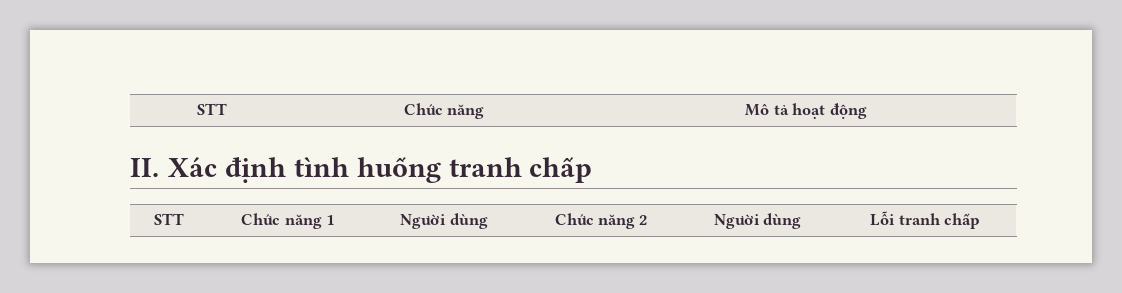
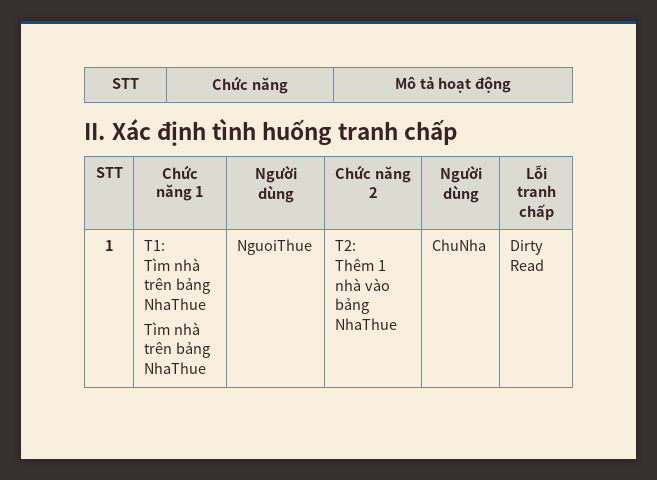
(980, 221) none -> [104,240,114,251] [143,240,165,251] [143,258,200,271] [143,278,210,294] [143,298,206,310] [143,322,200,335] [143,342,210,358] [143,362,206,374] [236,239,312,255] [334,240,356,251] [334,259,386,271] [334,278,390,291] [334,298,369,314] [334,318,397,330] [431,239,486,251] [509,240,543,255] [509,259,544,271] // 1 | T1: // Tìm nhà trên bảng NhaThue // Tìm nhà trên bảng NhaThue | NguoiThue | T2: // Thêm 1 nhà vào bảng NhaThue | ChuNha | Dirty Read

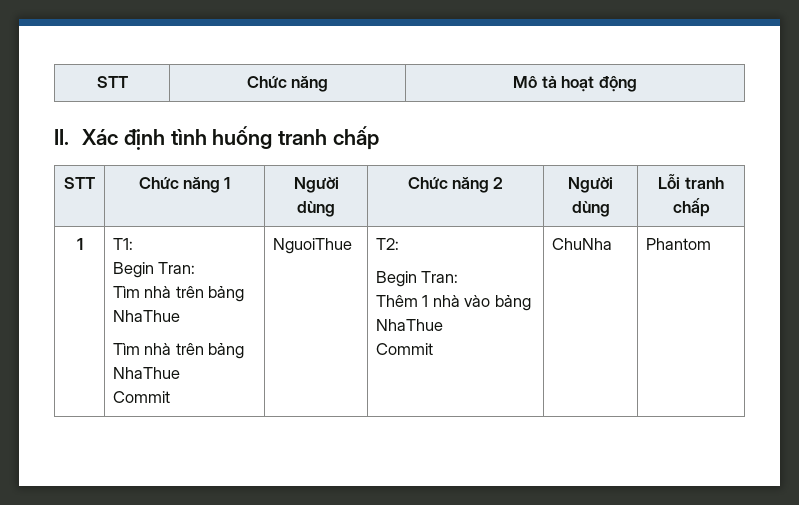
(165, 245) none -> [113,262,196,278] // Begin Tran:
(206, 368) none -> [113,391,171,403] // Commit
(356, 245) none -> [376,271,459,287] // Begin Tran:
(397, 324) none -> [376,343,434,355] // Commit
[509,240,543,255] [509,259,544,271] Dirty Read -> [646,238,712,250] Phantom

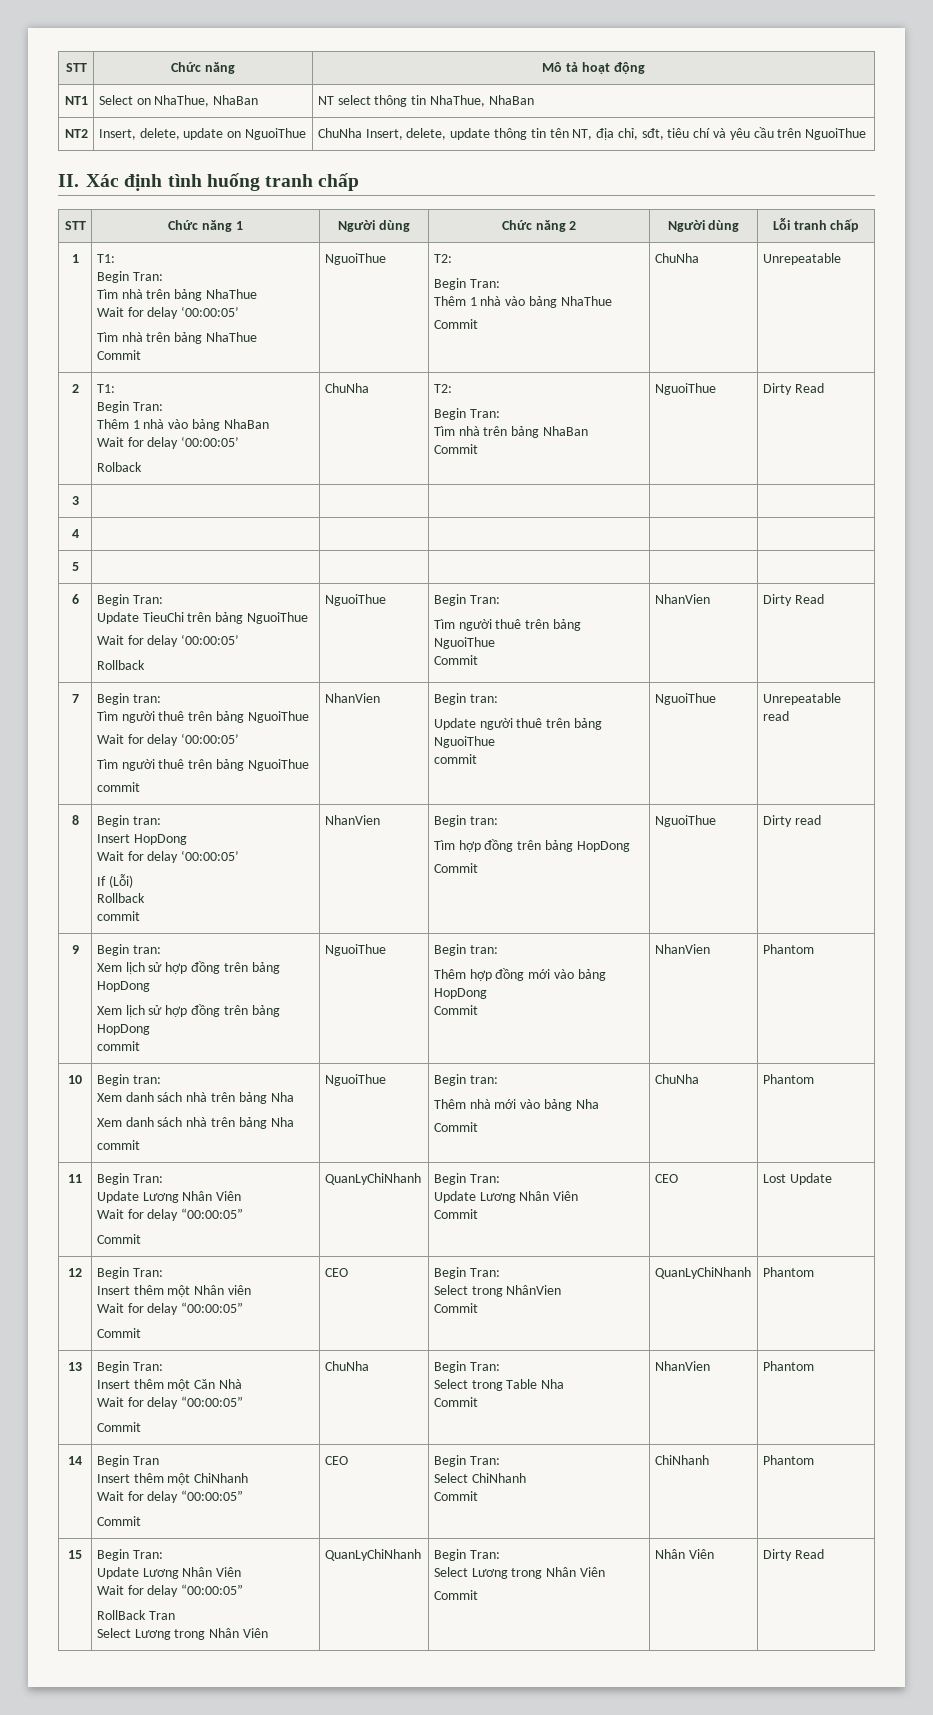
(637, 84) none -> [64,96,88,105] [98,95,259,107] [317,95,534,107] [64,129,88,138] [98,128,306,140] [317,127,867,140] // NT1 | Select on NhaThue, NhaBan | NT select thông tin NhaThue, NhaBan // NT2 | Insert, delete, update on NguoiThue | ChuNha Insert, delete, update thông tin tên NT, địa chỉ, sđt, tiêu chí và yêu cầu trên NguoiThue
(181, 316) none -> [96,306,240,319] // Wait for delay ‘00:00:05’
[646,238,712,250] Phantom -> [762,253,841,265] [71,384,79,393] [96,384,115,393] [96,401,163,413] [96,419,269,431] [96,436,240,449] [96,462,142,472] [324,383,369,393] [433,384,452,393] [433,408,500,420] [433,426,588,438] [433,444,478,454] [654,383,716,395] [762,383,824,395] [71,496,79,505] [71,529,79,538] [71,562,79,571] [71,594,79,604] [96,594,163,606] [96,612,308,624] [96,634,240,647] [96,660,145,670] [324,594,386,606] [433,594,500,606] [433,619,581,631] [433,637,495,649] [433,655,478,665] [654,594,710,604] [762,594,824,606] [71,694,79,703] [96,693,161,705] [96,711,309,723] [96,733,240,746] [96,759,309,771] [96,782,140,792] [324,693,380,703] [433,693,498,705] [433,718,602,730] [433,736,495,748] [433,754,477,764] [654,693,716,705] [762,693,841,705] [762,711,789,721] [71,815,79,825] [96,815,161,827] [96,834,187,845] [96,850,240,863] [96,874,133,888] [96,893,145,903] [96,911,140,921] [324,815,380,825] [433,815,498,827] [433,839,630,852] [433,863,478,873] [654,815,716,827] [762,815,821,827] [71,945,79,954] [96,944,161,956] [96,961,280,974] [96,981,150,992] [96,1004,280,1017] [96,1024,150,1035] [96,1041,140,1051] [324,944,386,956] [433,944,498,956] [433,968,606,981] [433,988,487,999] [433,1005,478,1015] [654,944,710,954] [762,944,814,954] [68,1075,82,1084] [96,1074,161,1086] [96,1092,294,1104] [96,1117,294,1129] [96,1140,140,1150] [324,1074,386,1086] [433,1074,498,1086] [433,1099,599,1111] [433,1122,478,1132] [654,1074,699,1084] [762,1074,814,1084] [68,1174,82,1183] [96,1173,163,1185] [96,1191,242,1203] [96,1208,244,1221] [96,1234,141,1244] [324,1173,421,1185] [433,1173,500,1185] [433,1191,579,1203] [433,1209,478,1219] [654,1174,678,1183] [762,1173,832,1185] [68,1268,82,1277] [96,1267,163,1279] [96,1285,251,1297] [96,1302,244,1315] [96,1328,141,1338] [324,1268,348,1277] [433,1267,500,1279] [433,1285,562,1297] [433,1303,478,1313] [654,1267,751,1279] [762,1267,814,1277] [68,1362,82,1371] [96,1361,163,1373] [96,1379,242,1391] [96,1396,244,1409] [96,1422,141,1432] [324,1361,369,1371] [433,1361,500,1373] [433,1379,565,1391] [433,1397,478,1407] [654,1361,710,1371] [762,1361,814,1371] [68,1456,82,1465] [96,1455,159,1467] [96,1473,249,1485] [96,1490,244,1503] [96,1516,141,1526] [324,1456,348,1465] [433,1455,500,1467] [433,1473,526,1483] [433,1491,478,1501] [654,1455,709,1465] [762,1455,814,1465] [68,1550,82,1559] [96,1549,163,1561] [96,1567,242,1579] [96,1584,244,1597] [96,1610,175,1620] [96,1628,268,1640] [324,1549,421,1561] [433,1549,500,1561] [433,1567,605,1579] [433,1590,478,1600] [654,1549,714,1559] [762,1549,824,1561] Unrepeatable // 2 | T1: // Begin Tran: // Thêm 1 nhà vào bảng NhaBan // Wait for delay ‘00:00:05’ // Rolback | ChuNha | T2: // Begin Tran: // Tìm nhà trên bảng NhaBan // Commit | NguoiThue | Dirty Read // 3 | | | | | // 4 | | | | | // 5 | | | | | // 6 | Begin Tran: // Update TieuChi trên bảng NguoiThue // Wait for delay ‘00:00:05’ // Rollback | NguoiThue | Begin Tran: // Tìm người thuê trên bảng NguoiThue // Commit | NhanVien | Dirty Read // 7 | Begin tran: // Tìm người thuê trên bảng NguoiThue // Wait for delay ‘00:00:05’ // Tìm người thuê trên bảng NguoiThue // commit | NhanVien | Begin tran: // Update người thuê trên bảng NguoiThue // commit | NguoiThue | Unrepeatable read // 8 | Begin tran: // Insert HopDong // Wait for delay ‘00:00:05’ // If (Lỗi) // Rollback // commit | NhanVien | Begin tran: // Tìm hợp đồng trên bảng HopDong // Commit | NguoiThue | Dirty read // 9 | Begin tran: // Xem lịch sử hợp đồng trên bảng HopDong // Xem lịch sử hợp đồng trên bảng HopDong // commit | NguoiThue | Begin tran: // Thêm hợp đồng mới vào bảng HopDong // Commit | NhanVien | Phantom // 10 | Begin tran: // Xem danh sách nhà trên bảng Nha // Xem danh sách nhà trên bảng Nha // commit | NguoiThue | Begin tran: // Thêm nhà mới vào bảng Nha // Commit | ChuNha | Phantom // 11 | Begin Tran: // Update Lương Nhân Viên // Wait for delay “00:00:05” // Commit | QuanLyChiNhanh | Begin Tran: // Update Lương Nhân Viên // Commit | CEO | Lost Update // 12 | Begin Tran: // Insert thêm một Nhân viên // Wait for delay “00:00:05” // Commit | CEO | Begin Tran: // Select trong NhânVien // Commit | QuanLyChiNhanh | Phantom // 13 | Begin Tran: // Insert thêm một Căn Nhà // Wait for delay “00:00:05” // Commit | ChuNha | Begin Tran: // Select trong Table Nha // Commit | NhanVien | Phantom // 14 | Begin Tran // Insert thêm một ChiNhanh // Wait for delay “00:00:05” // Commit | CEO | Begin Tran: // Select ChiNhanh // Commit | ChiNhanh | Phantom // 15 | Begin Tran: // Update Lương Nhân Viên // Wait for delay “00:00:05” // RollBack Tran // Select Lương trong Nhân Viên | QuanLyChiNhanh | Begin Tran: // Select Lương trong Nhân Viên // Commit | Nhân Viên | Dirty Read

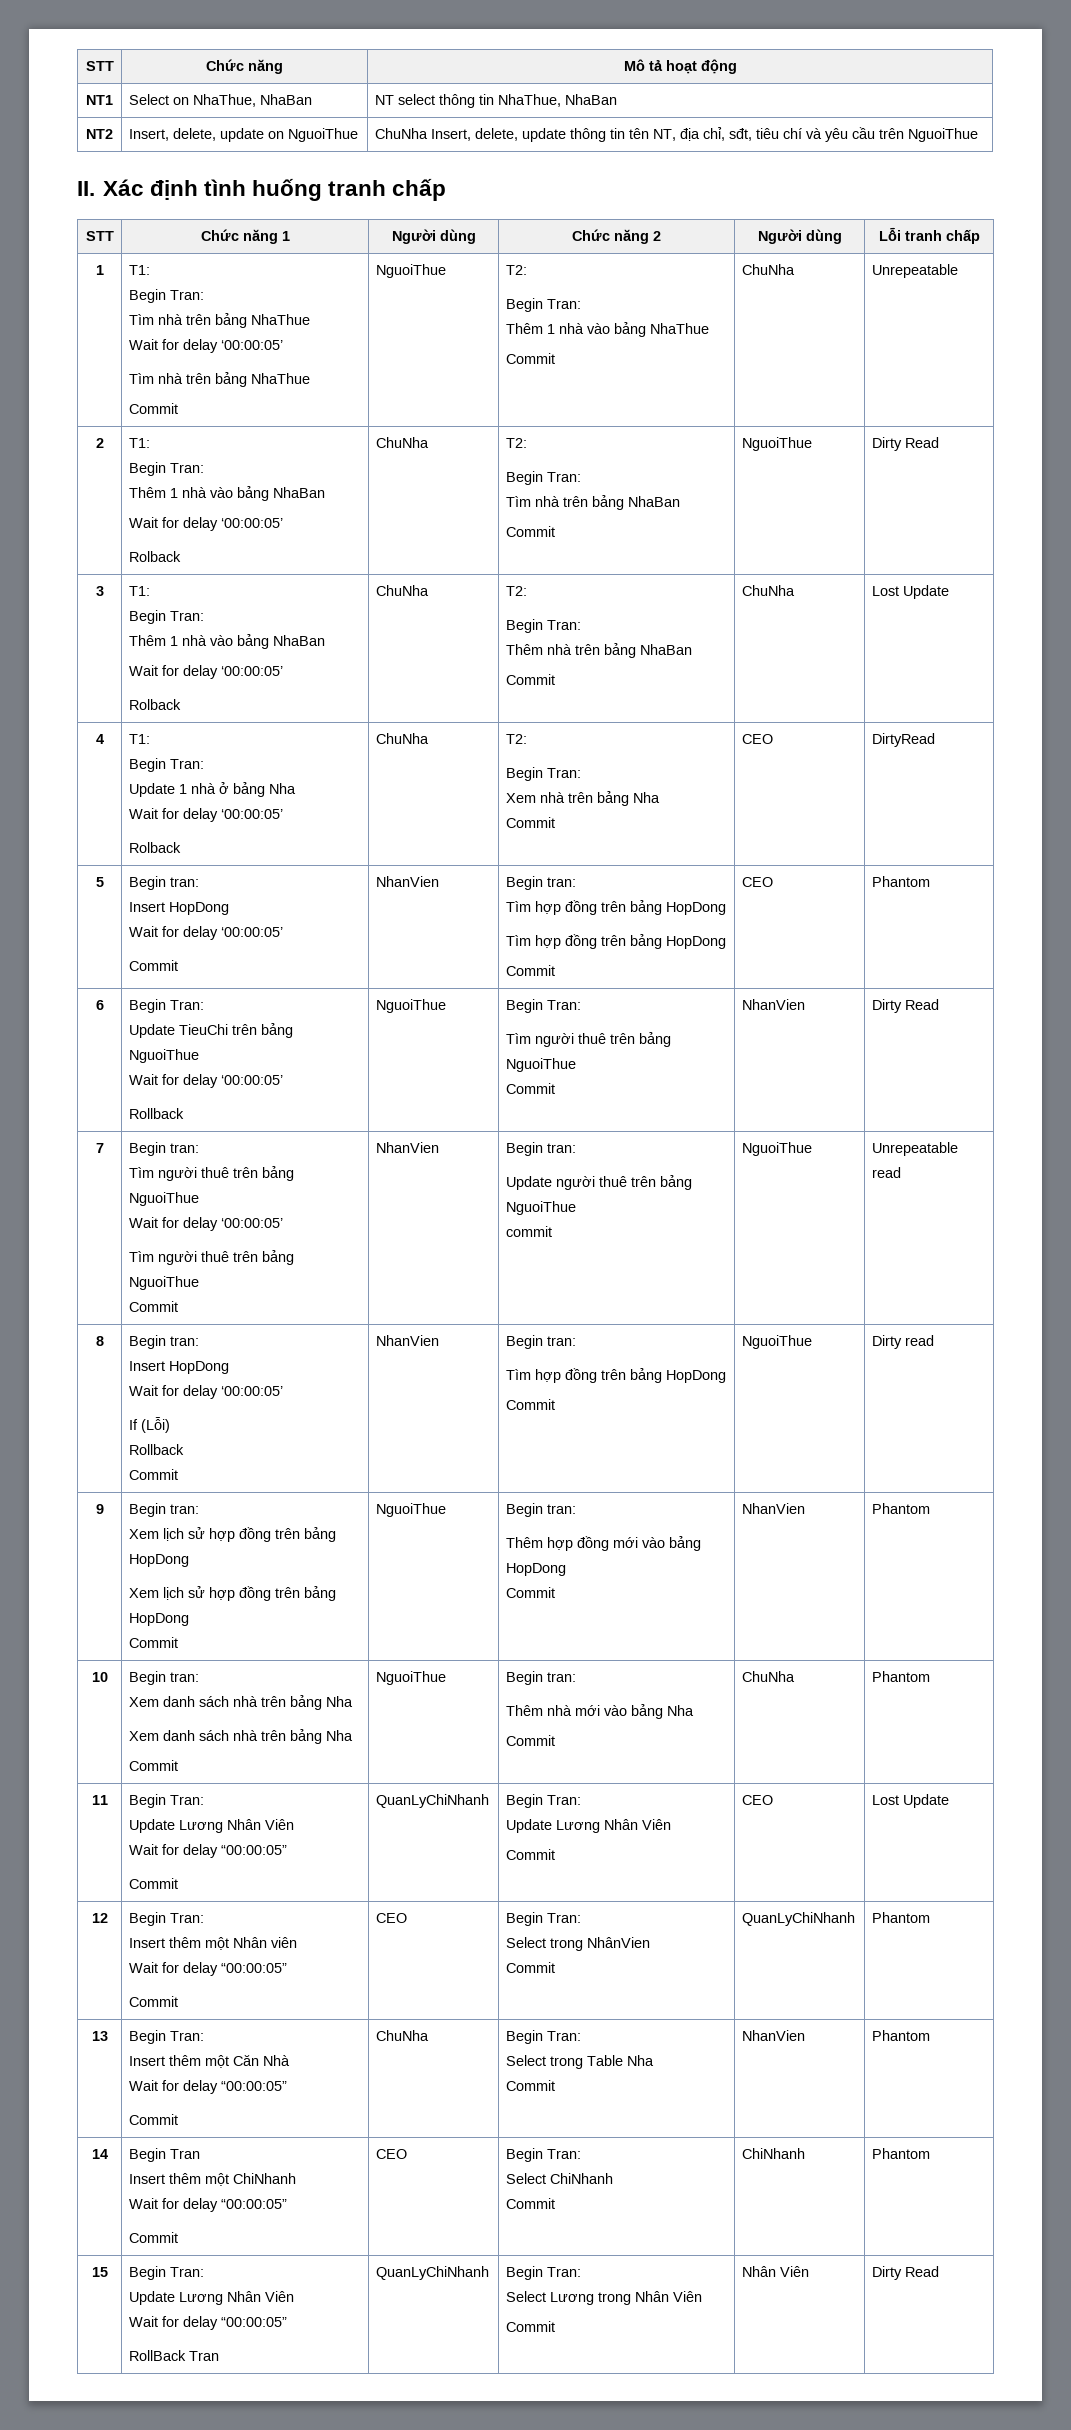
[71,529,79,538] [71,562,79,571] | | | | // 4 | | | | | // 5 | | | | | -> [128,586,150,596] [128,610,204,624] [128,634,325,649] [128,665,283,679] [128,699,181,710] [375,585,429,596] [505,586,527,596] [505,619,581,633] [505,643,692,658] [505,674,555,685] [741,585,795,596] [871,585,949,599] [95,734,104,744] [128,734,150,744] [128,758,204,772] [128,782,296,797] [128,808,283,822] [128,842,181,853] [375,733,429,744] [505,734,527,744] [505,767,581,781] [505,791,660,806] [505,817,555,828] [741,734,773,744] [871,733,935,747] [95,877,104,887] [128,876,199,890] [128,902,229,915] [128,926,283,940] [128,960,178,971] [375,876,439,887] [505,876,576,890] [505,900,726,915] [505,934,726,949] [505,965,555,976] [741,877,773,887] [871,876,930,887] T1: // Begin Tran: // Thêm 1 nhà vào bảng NhaBan // Wait for delay ‘00:00:05’ // Rolback | ChuNha | T2: // Begin Tran: // Thêm nhà trên bảng NhaBan // Commit | ChuNha | Lost Update // 4 | T1: // Begin Tran: // Update 1 nhà ở bảng Nha // Wait for delay ‘00:00:05’ // Rolback | ChuNha | T2: // Begin Tran: // Xem nhà trên bảng Nha // Commit | CEO | DirtyRead // 5 | Begin tran: // Insert HopDong // Wait for delay ‘00:00:05’ // Commit | NhanVien | Begin tran: // Tìm hợp đồng trên bảng HopDong // Tìm hợp đồng trên bảng HopDong // Commit | CEO | Phantom
[96,782,140,792] commit -> [128,1301,178,1312] Commit
[96,911,140,921] commit -> [128,1469,178,1480] Commit
[96,1041,140,1051] commit -> [128,1637,178,1648] Commit
[96,1140,140,1150] commit -> [128,1760,178,1771] Commit
[96,1628,268,1640] // Select Lương trong Nhân Viên -> (219, 2356) none

